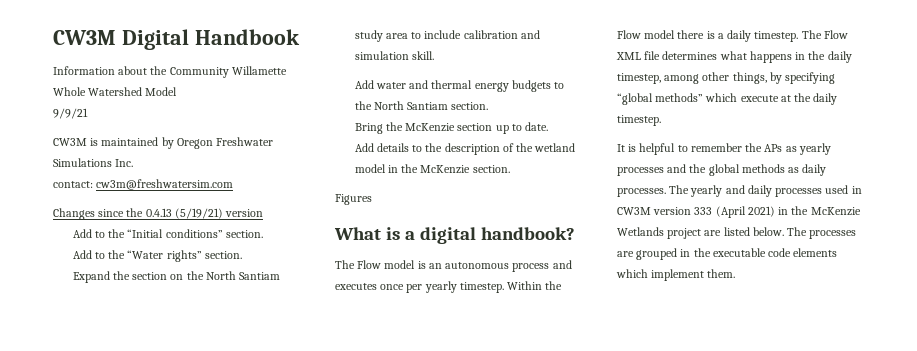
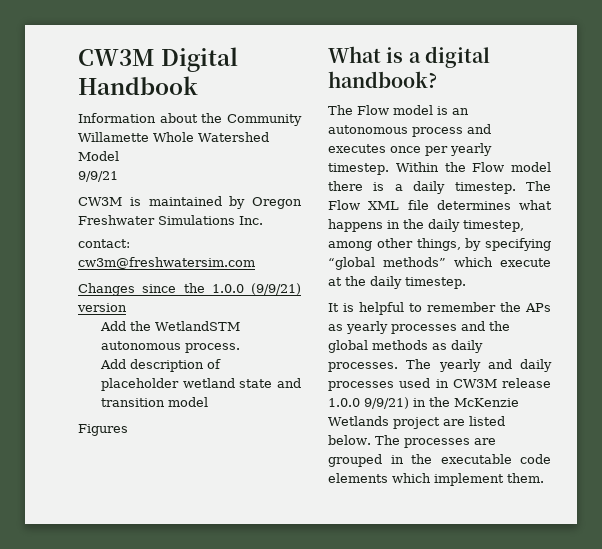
[145,208,223,219] 0.4.13 (5/19/21) -> [211,283,301,295] 1.0.0 (9/9/21)
[94,229,263,238] [72,250,242,262] [72,271,281,283] [354,30,540,42] [354,51,434,60] [354,80,565,92] [354,101,489,110] [354,122,549,134] [354,143,576,155] [354,164,510,174] to the “Initial conditions” section. // Add to the “Water rights” section. // Expand the section on the North Santiam study area to include calibration and simulation skill. // Add water and thermal energy budgets to the North Santiam section. // Bring the McKenzie section up to date. // Add details to the description of the wetland model in the McKenzie section. -> [130,321,241,331] [101,341,241,353] [100,359,222,372] [101,378,301,391] [101,397,209,407] the WetlandSTM autonomous process. // Add description of placeholder wetland state and transition model
[653,206,775,218] version 333 (April 2021) -> [502,378,551,388] [328,397,409,409] release 1.0.0 9/9/21)

